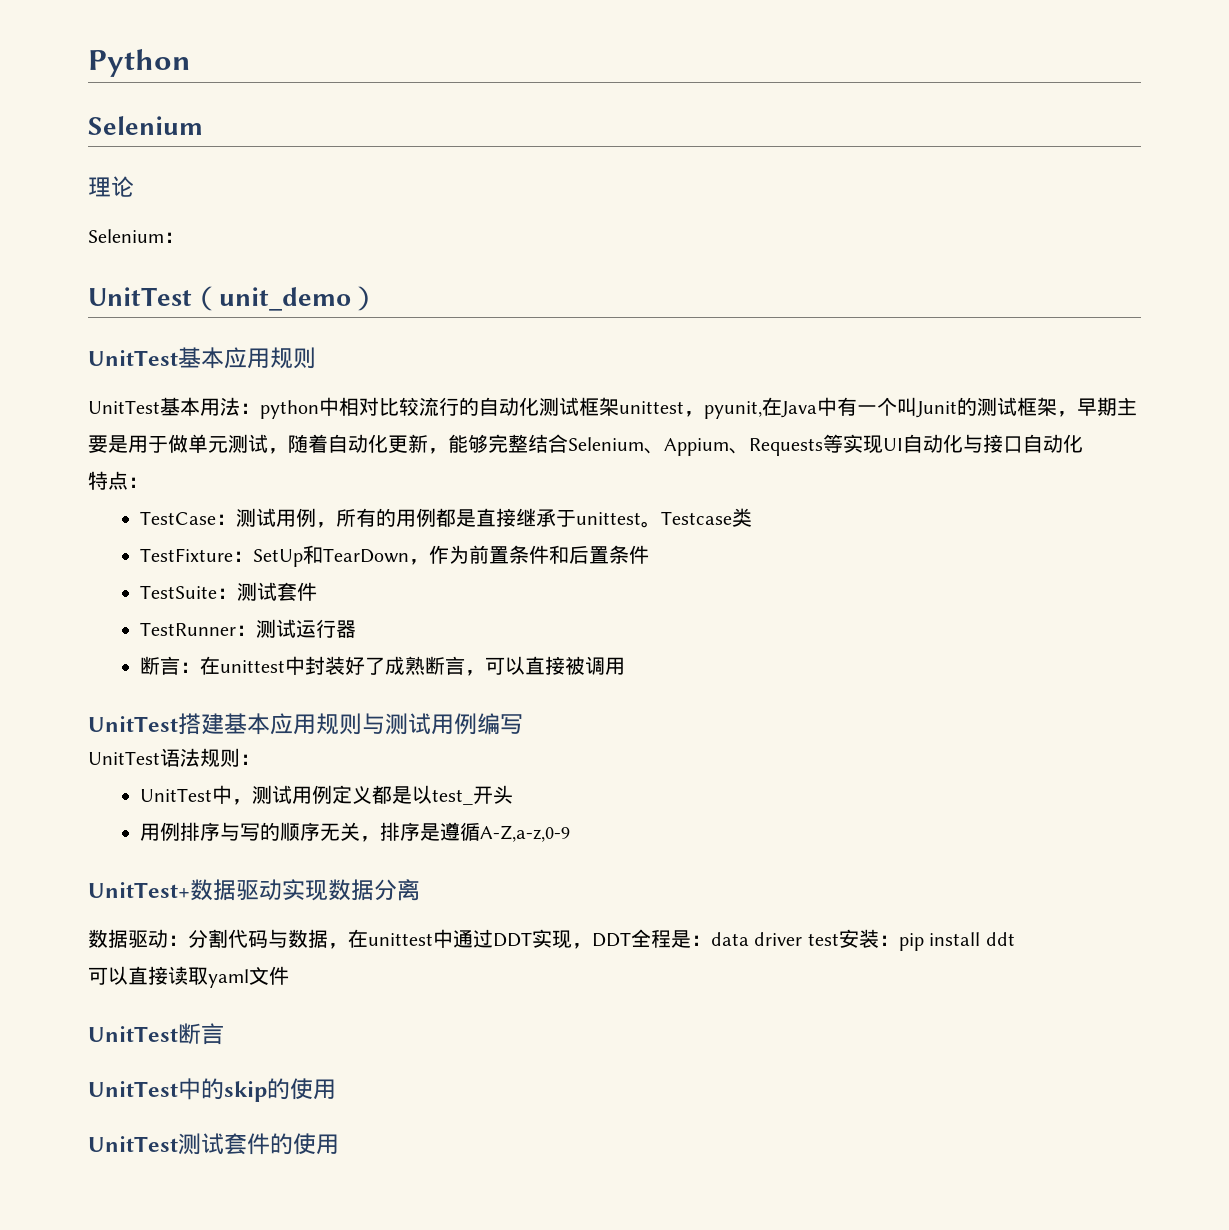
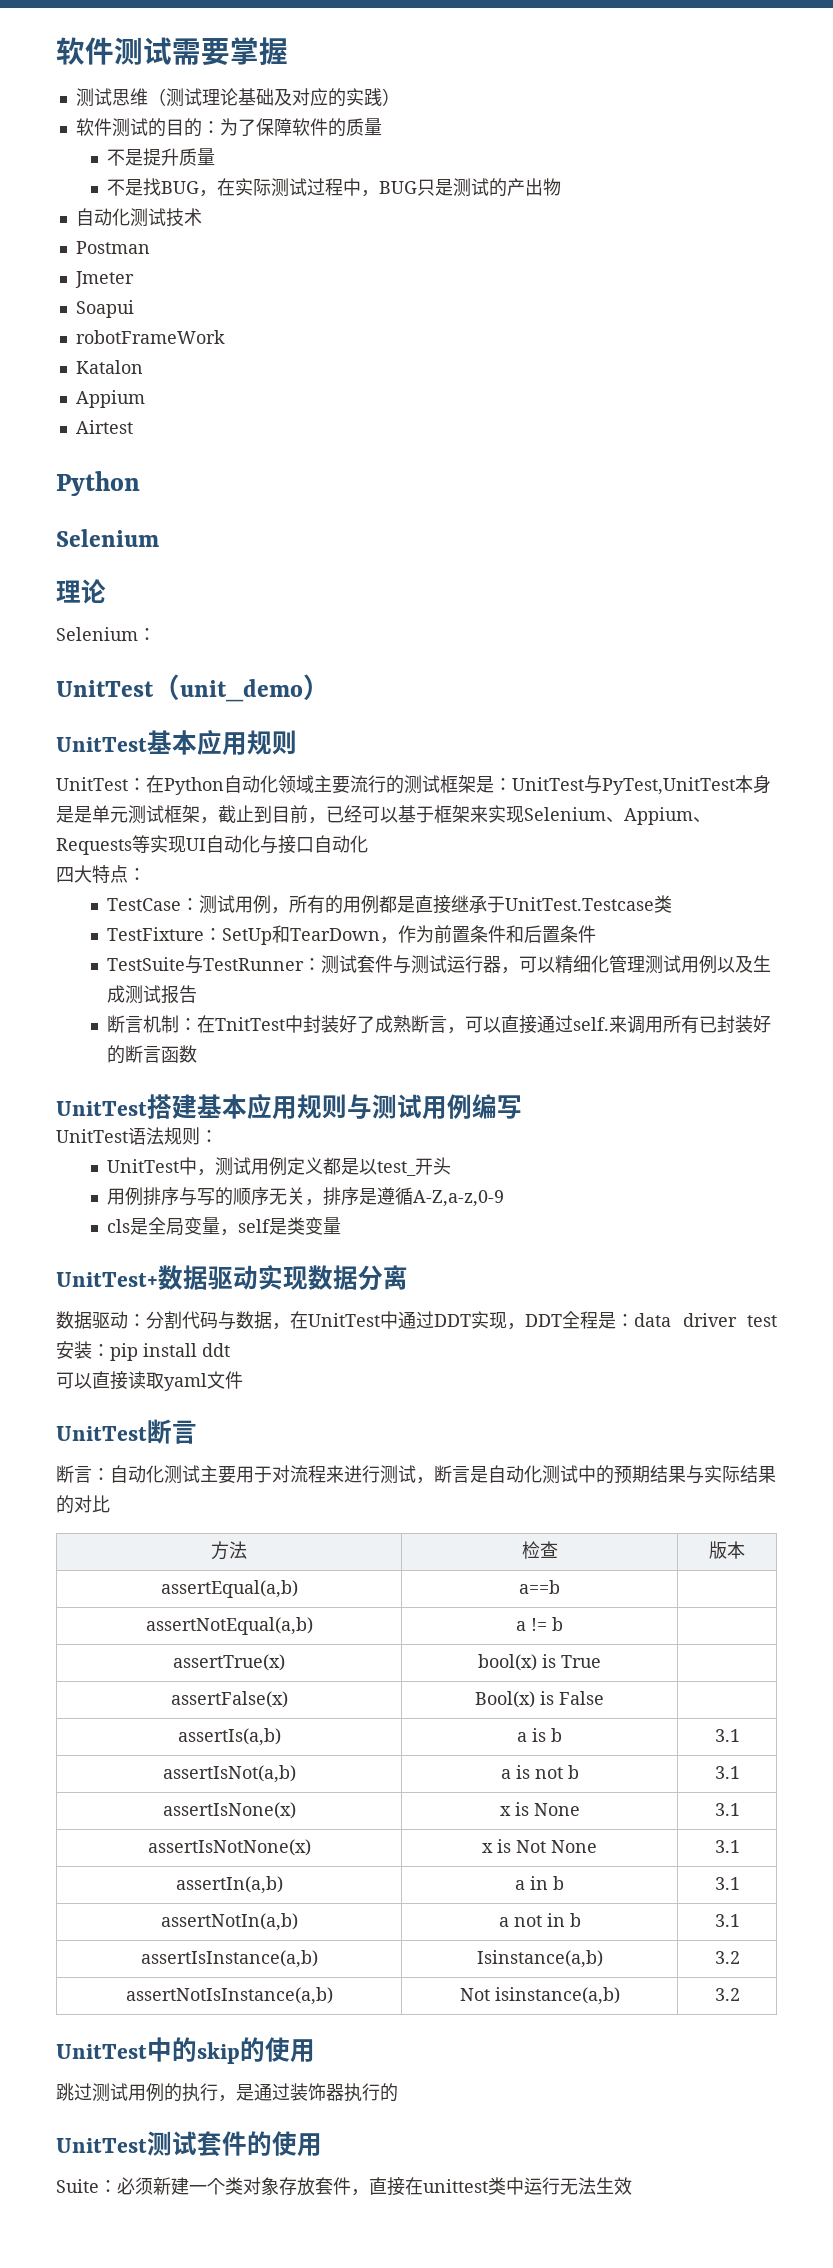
(88, 63) none -> [56,37,288,65] [75,88,400,107] [75,118,382,137] [107,148,216,166] [107,178,562,197] [75,208,202,227] [75,241,150,254] [74,271,134,288] [75,300,134,318] [75,330,225,344] [75,360,143,374] [75,390,145,408] [75,420,133,434] 软件测试需要掌握 // 测试思维（测试理论基础及对应的实践） // 软件测试的目的：为了保障软件的质量 // 不是提升质量 // 不是找BUG，在实际测试过程中，BUG只是测试的产出物 // 自动化测试技术 // Postman // Jmeter // Soapui // robotFrameWork // Katalon // Appium // Airtest //
[160,397,1137,419] [88,434,568,454] 基本用法：python中相对比较流行的自动化测试框架unittest，pyunit,在Java中有一个叫Junit的测试框架，早期主要是用于做单元测试，随着自动化更新，能够完整结合 -> [128,775,771,795] [56,805,524,824] ：在Python自动化领域主要流行的测试框架是：UnitTest与PyTest,UnitTest本身是是单元测试框架，截止到目前，已经可以基于框架来实现
(1083, 443) none -> [56,865,92,883] 四大
[575,511,732,528] unittest。Testcase -> [505,897,655,911] UnitTest.Testcase
(217, 592) none -> [185,955,305,974] 与TestRunner
[139,622,256,636] // TestRunner： -> [393,955,412,974] 与
[139,656,285,675] // 断言：在unittest -> [501,955,772,974] [107,985,198,1004] [107,1015,286,1033] ，可以精细化管理测试用例以及生成测试报告 // 断言机制：在TnitTest
[564,656,585,675] 被 -> [537,1015,628,1033] 通过self.来
(625, 666) none -> [663,1015,772,1034] [107,1045,198,1064] 所有已封装好的断言函数
(570, 833) none -> [107,1217,342,1236] // cls是全局变量，self是类变量
[368,933,433,946] unittest -> [308,1313,380,1327] UnitTest
(224, 1034) none -> [56,1465,776,1484] [56,1495,110,1514] [211,1541,247,1560] [521,1541,558,1559] [709,1541,745,1559] [160,1580,298,1598] [519,1580,560,1594] [145,1617,313,1635] [516,1617,563,1631] [173,1654,285,1671] [478,1654,601,1671] [170,1691,288,1708] [475,1691,604,1708] [177,1728,281,1746] [517,1728,562,1742] [714,1729,740,1742] [162,1765,296,1783] [500,1765,579,1779] [714,1766,740,1779] [162,1802,296,1819] [499,1802,580,1816] [714,1803,740,1816] [147,1839,311,1856] [482,1839,597,1853] [714,1840,740,1853] [175,1876,283,1894] [515,1876,564,1890] [714,1877,740,1890] [160,1913,298,1931] [498,1913,581,1927] [714,1914,740,1927] [140,1950,318,1968] [476,1950,603,1968] [714,1951,740,1964] [125,1987,333,2005] [459,1987,620,2005] [714,1988,740,2001] // 断言：自动化测试主要用于对流程来进行测试，断言是自动化测试中的预期结果与实际结果的对比 // 方法 | 检查 | 版本 // assertEqual(a,b) | a==b | // assertNotEqual(a,b) | a != b | // assertTrue(x) | bool(x) is True | // assertFalse(x) | Bool(x) is False | // assertIs(a,b) | a is b | 3.1 // assertIsNot(a,b) | a is not b | 3.1 // assertIsNone(x) | x is None | 3.1 // assertIsNotNone(x) | x is Not None | 3.1 // assertIn(a,b) | a in b | 3.1 // assertNotIn(a,b) | a not in b | 3.1 // assertIsInstance(a,b) | Isinstance(a,b) | 3.2 // assertNotIsInstance(a,b) | Not isinstance(a,b) | 3.2
(336, 1089) none -> [56,2083,398,2102] // 跳过测试用例的执行，是通过装饰器执行的
(339, 1144) none -> [56,2177,632,2196] // Suite：必须新建一个类对象存放套件，直接在unittest类中运行无法生效

